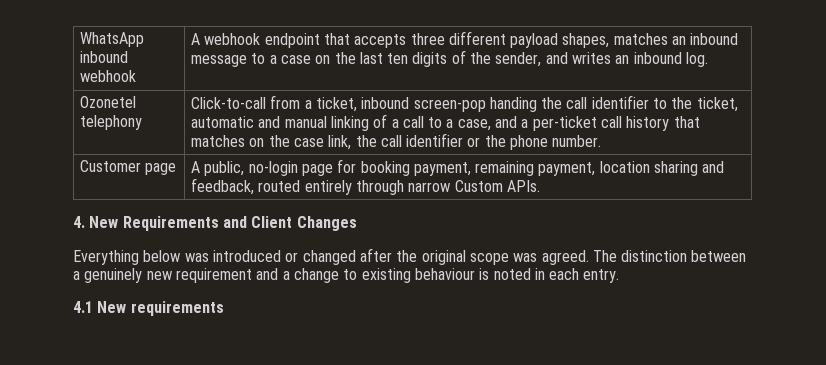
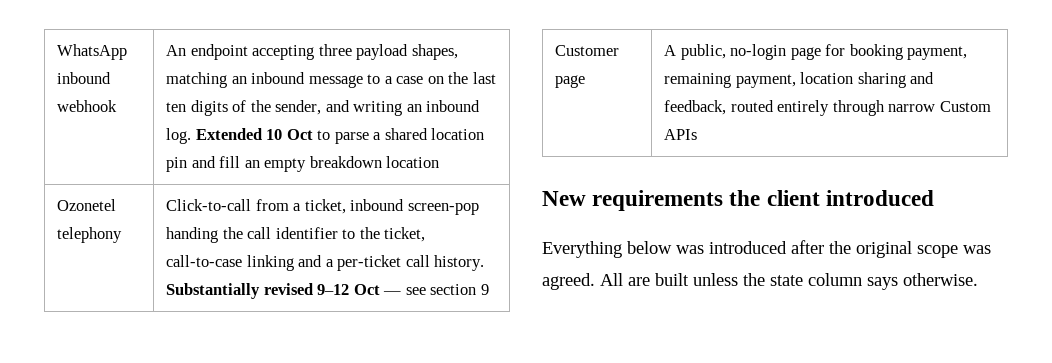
[190,31,506,48] A webhook endpoint that accepts three different -> [166,44,352,60] An endpoint accepting three
[613,33,668,45] matches -> [166,72,228,88] matching
[572,52,612,64] writes -> [353,101,403,116] writing
(709, 59) none -> [195,128,485,144] [166,156,440,172] Extended 10 Oct to parse a shared location pin and fill an empty breakdown location
[190,114,700,131] [190,133,602,150] automatic and manual linking of a call to a case, and a per-ticket call history that matches on the case link, the call identifier or the phone number. -> [166,255,485,271] [166,283,489,299] call-to-case linking and a per-ticket call history. Substantially revised 9–12 Oct — see section 9
[506,180,540,192] [73,216,357,231] APIs. // 4. New Requirements and Client Changes -> [664,129,698,140] [542,190,934,211] APIs // New requirements the client introduced
[285,250,356,265] or changed -> (787, 247) none
[592,250,747,262] [73,268,620,283] [73,301,224,316] The distinction between a genuinely new requirement and a change to existing behaviour is noted in each entry. // 4.1 New requirements -> [600,273,978,290] All are built unless the state column says otherwise.

